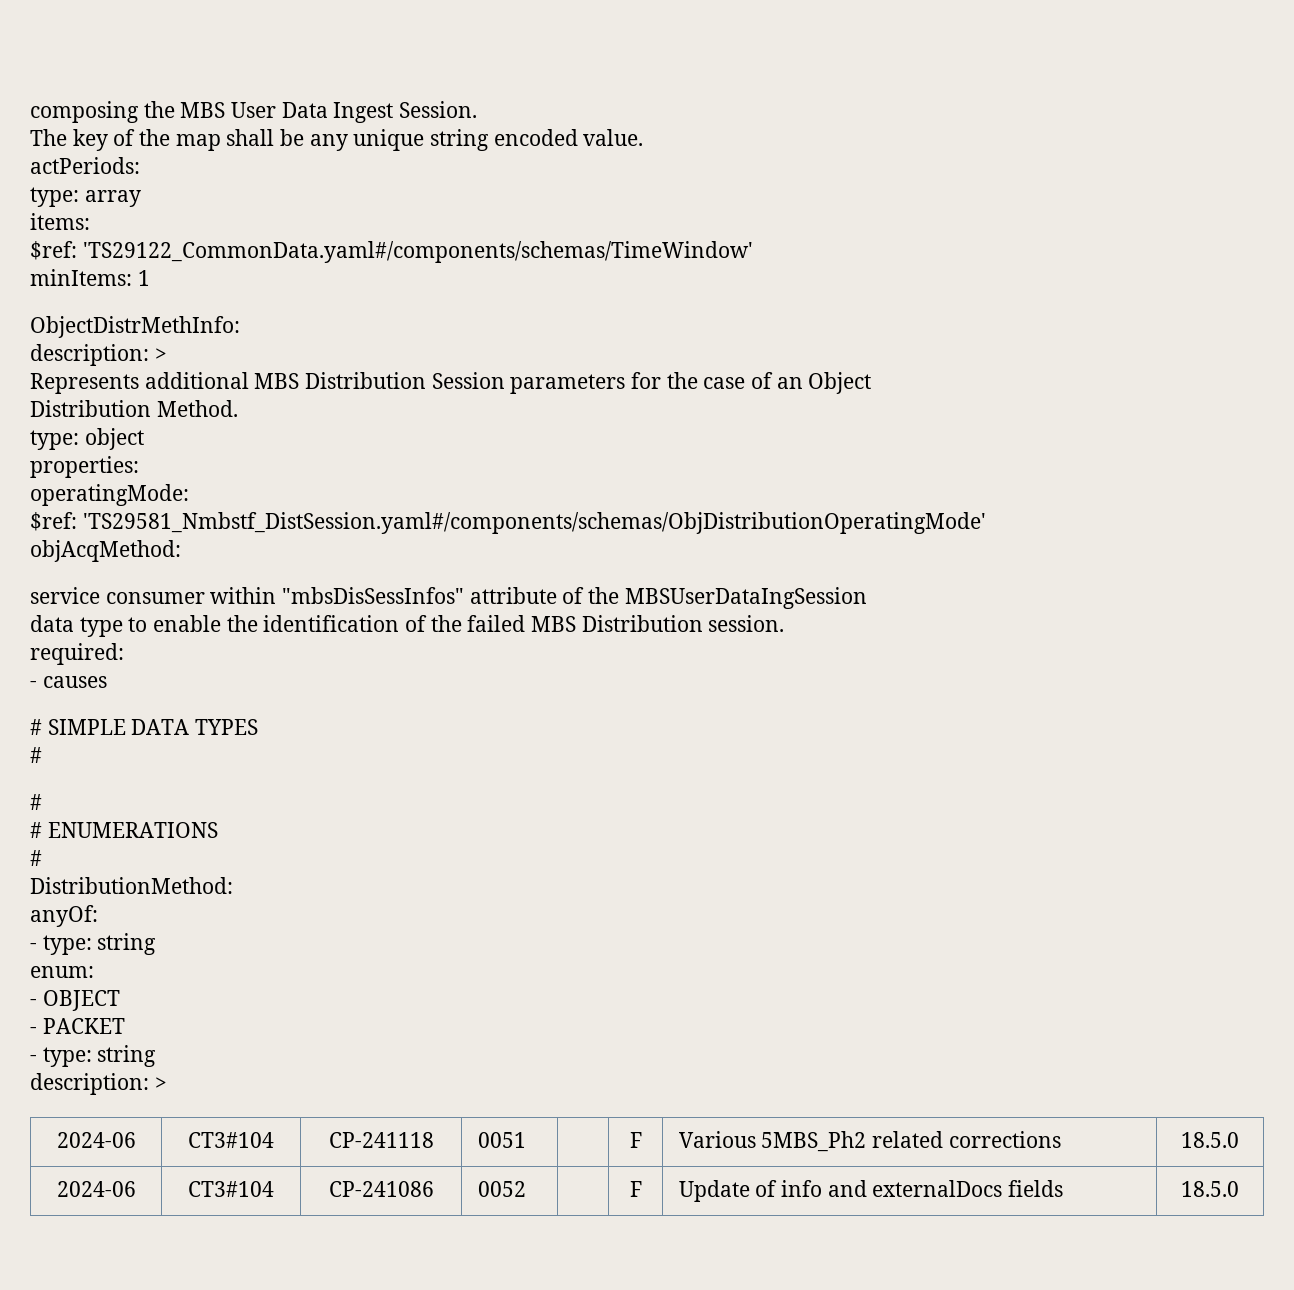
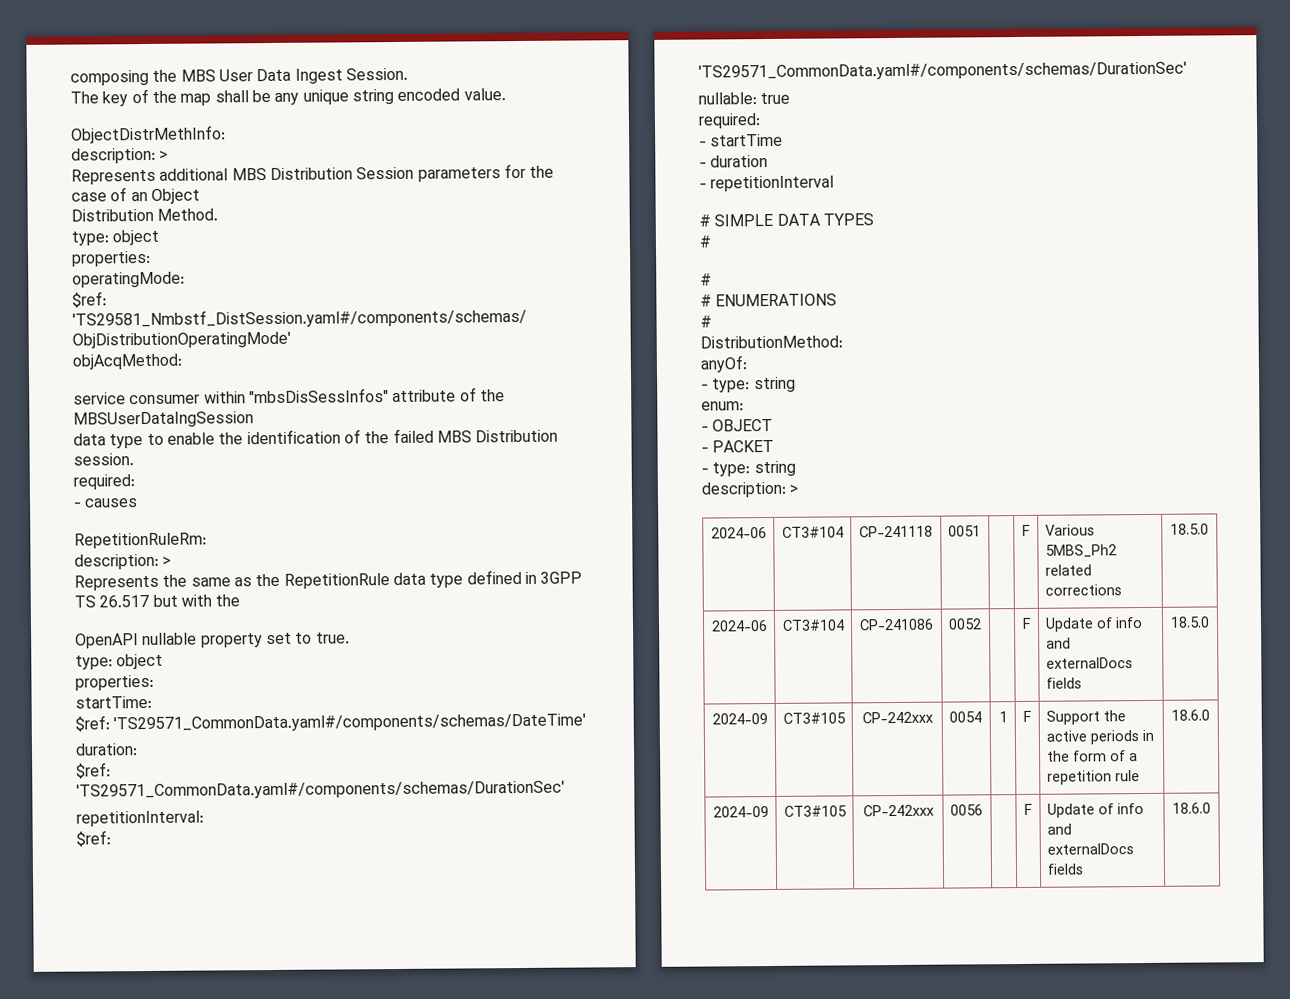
[30,157,140,174] [30,187,141,207] [30,213,90,230] [30,241,753,263] [30,269,150,286] // actPeriods: // type: array // items: // $ref: 'TS29122_CommonData.yaml#/components/schemas/TimeWindow' // minItems: 1 -> (506, 94) none
(107, 682) none -> [74,532,207,549] [74,553,172,570] [74,569,583,591] [74,594,241,608] [75,632,350,649] [75,653,164,670] [75,674,154,691] [75,695,152,709] [75,713,587,733] [75,743,138,756] [76,762,111,779] [76,780,565,800] [76,810,204,827] [76,830,111,847] [698,61,1187,81] [698,92,791,105] [698,113,761,129] [699,133,784,147] [699,154,769,168] [699,175,835,192] // RepetitionRuleRm: // description: > // Represents the same as the RepetitionRule data type defined in 3GPP TS 26.517 but with the // OpenAPI nullable property set to true. // type: object // properties: // startTime: // $ref: 'TS29571_CommonData.yaml#/components/schemas/DateTime' // duration: // $ref: 'TS29571_CommonData.yaml#/components/schemas/DurationSec' // repetitionInterval: // $ref: 'TS29571_CommonData.yaml#/components/schemas/DurationSec' // nullable: true // required: // - startTime // - duration // - repetitionInterval
(1239, 1189) none -> [711,713,768,725] [782,712,846,724] [861,711,933,724] [948,711,982,723] [999,711,1009,723] [1022,710,1032,722] [1045,710,1126,725] [1045,729,1154,745] [1046,750,1138,762] [1046,770,1140,785] [1171,709,1210,721] [712,806,769,818] [783,805,847,817] [862,804,934,817] [949,804,983,816] [1023,803,1033,815] [1046,803,1144,818] [1046,823,1072,835] [1046,843,1134,855] [1046,863,1084,875] [1172,802,1211,814] // 2024-09 | CT3#105 | CP-242xxx | 0054 | 1 | F | Support the active periods in the form of a repetition rule | 18.6.0 // 2024-09 | CT3#105 | CP-242xxx | 0056 | | F | Update of info and externalDocs fields | 18.6.0

